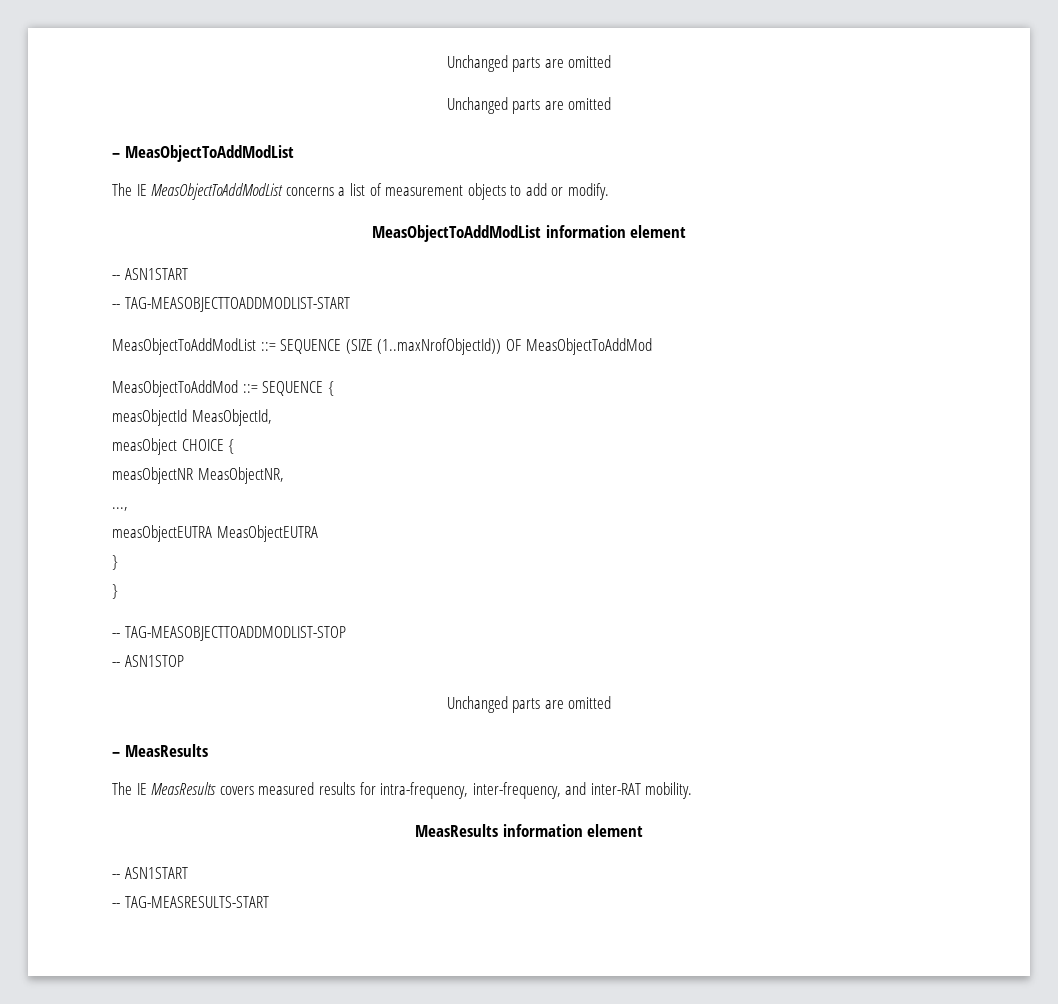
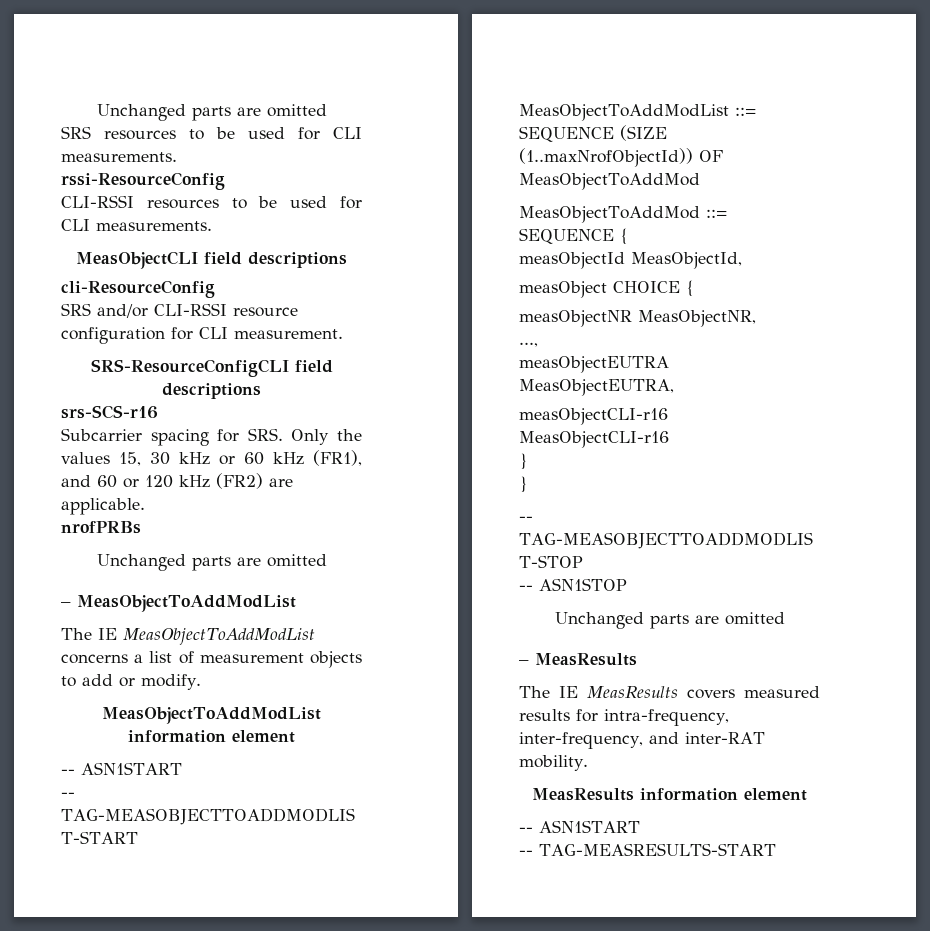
[446,55,612,72] Unchanged parts are omitted -> [96,104,327,121] [61,126,362,140] [61,152,177,162] [61,172,225,190] [61,195,363,209] [61,219,212,231] [76,251,347,269] [61,280,215,298] [61,303,298,318] [61,327,343,344] [90,359,333,377] [162,383,261,399] [61,405,158,419] [61,428,362,446] [61,450,362,466] [61,473,293,489] [61,498,145,515] [61,521,141,534] Unchanged parts are omitted // SRS resources to be used for CLI measurements. // rssi-ResourceConfig // CLI-RSSI resources to be used for CLI measurements. // MeasObjectCLI field descriptions // cli-ResourceConfig // SRS and/or CLI-RSSI resource configuration for CLI measurement. // SRS-ResourceConfigCLI field descriptions // srs-SCS-r16 // Subcarrier spacing for SRS. Only the values 15, 30 kHz or 60 kHz (FR1), and 60 or 120 kHz (FR2) are applicable. // nrofPRBs
[216,525,318,542] MeasObjectEUTRA -> [519,379,674,396] [519,408,668,425] [519,431,669,448] MeasObjectEUTRA, // measObjectCLI-r16 MeasObjectCLI-r16

